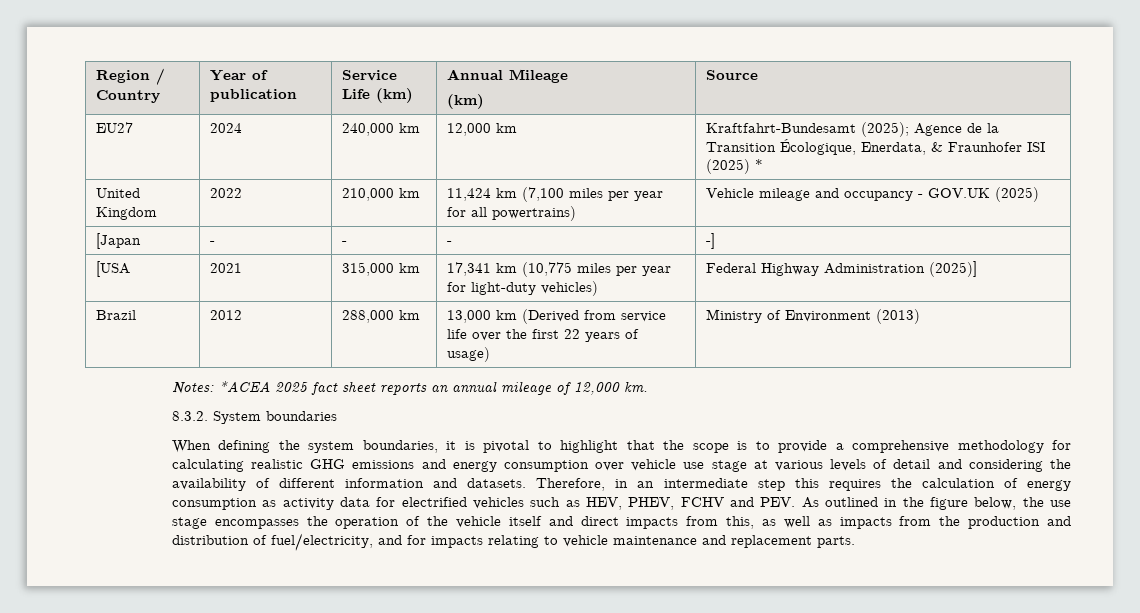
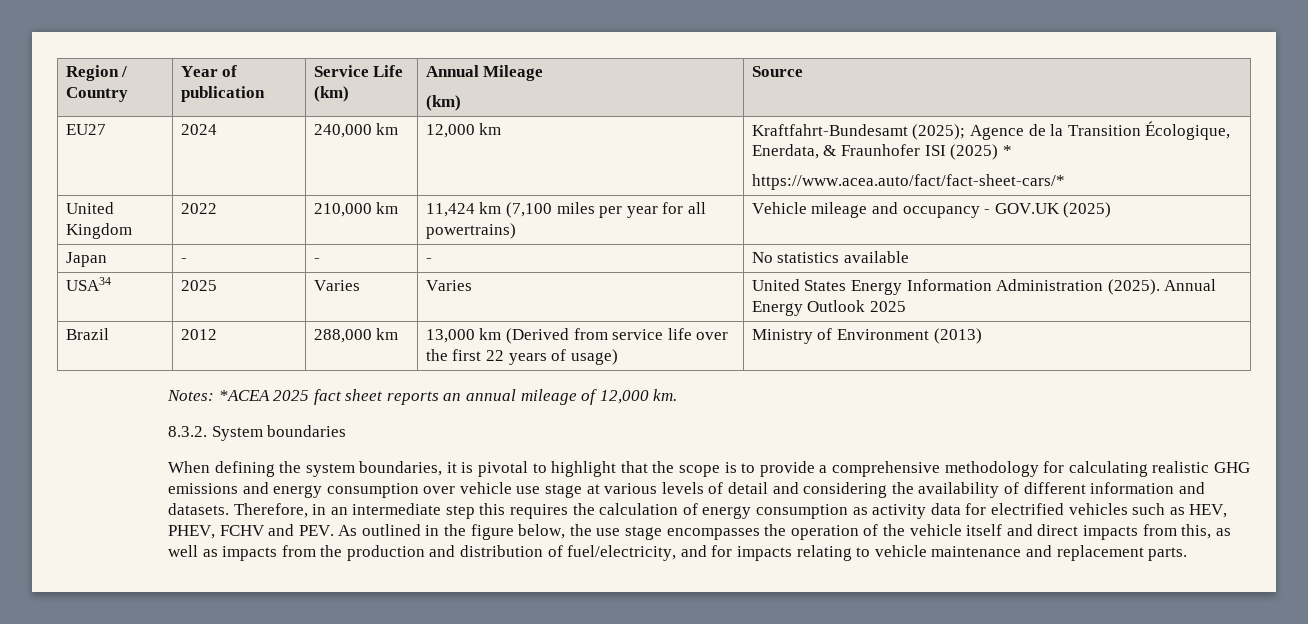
(764, 164) none -> [751,174,1065,190] // https://www.acea.auto/fact/fact-sheet-cars/*
[96,233,142,249] [Japan -> [65,252,107,267] Japan
[706,233,716,249] [96,261,131,277] [210,263,243,273] [342,262,421,276] [447,262,672,277] [447,281,599,296] [706,261,978,277] -] // [USA | 2021 | 315,000 km | 17,341 km (10,775 miles per year for light-duty vehicles) | Federal Highway Administration (2025)] -> [751,251,910,263] [65,277,111,291] [180,280,217,291] [313,280,360,291] [425,280,472,291] [751,279,1217,295] [751,300,907,316] No statistics available // USA34 | 2025 | Varies | Varies | United States Energy Information Administration (2025). Annual Energy Outlook 2025

